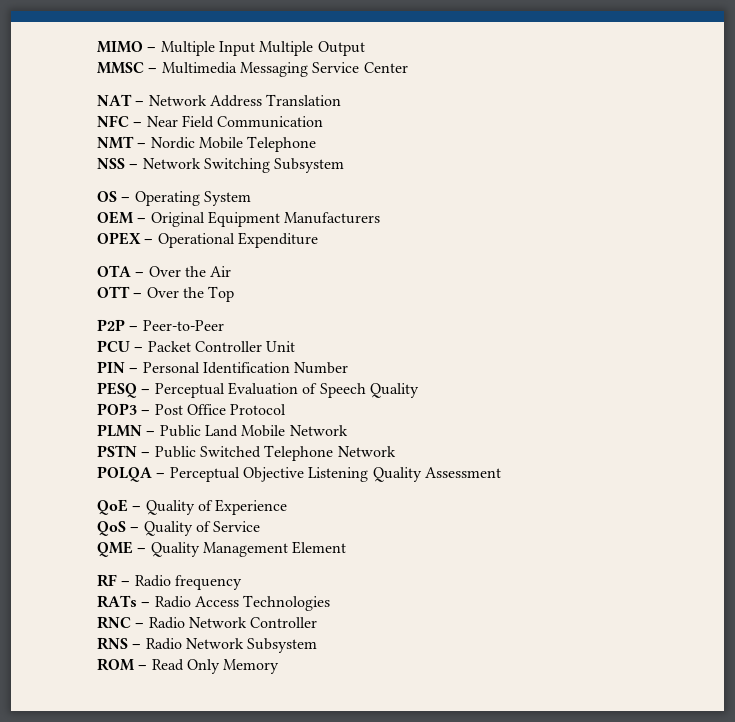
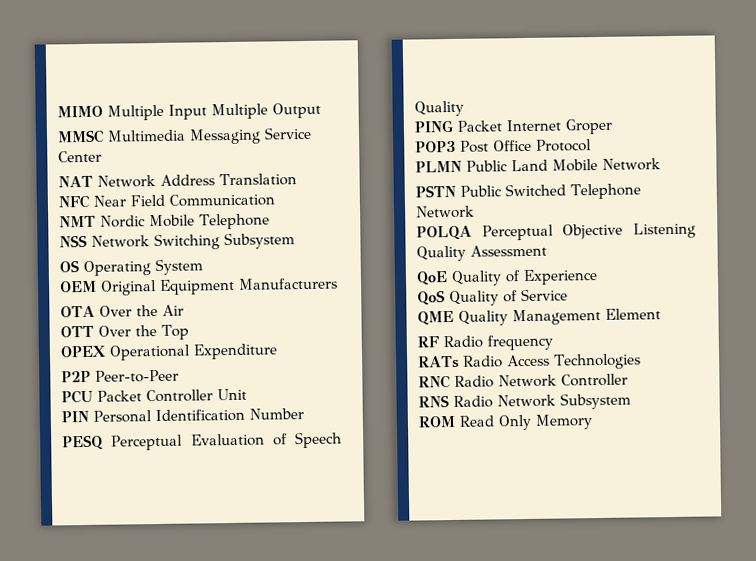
[147,47,157,52] – -> (103, 111) none
[148,68,158,73] – -> (105, 136) none
[135,101,145,106] – -> (93, 181) none
[133,122,143,127] – -> (90, 201) none
[137,143,147,148] – -> (96, 221) none
[129,164,139,169] – -> (87, 241) none
[121,197,131,202] – -> (79, 266) none
[137,218,147,223] – -> (97, 286) none
[97,232,318,248] // OPEX – Operational Expenditure -> (338, 283) none
[135,272,145,277] – -> (95, 311) none
[133,293,143,298] – -> (94, 331) none
(235, 294) none -> [60,343,278,361] // OPEX Operational Expenditure
[129,326,139,331] – -> (91, 376) none
[134,347,144,352] – -> (93, 396) none
[129,368,139,373] – -> (89, 416) none
[141,389,151,394] – -> (103, 442) none
(419, 390) none -> [414,118,613,135] // PING Packet Internet Groper
[141,410,151,415] – -> (456, 146) none
[146,431,156,436] – -> (462, 166) none
[141,452,151,457] – -> (456, 191) none
[156,473,166,478] – -> (472, 233) none
[132,506,142,511] – -> (448, 278) none
[130,527,140,532] – -> (445, 298) none
[137,548,147,553] – -> (454, 318) none
[121,581,131,586] – -> (439, 342) none
[141,602,151,607] – -> (460, 362) none
[135,623,145,628] – -> (451, 382) none
[132,644,142,649] – -> (449, 401) none
[138,665,148,670] – -> (456, 421) none

